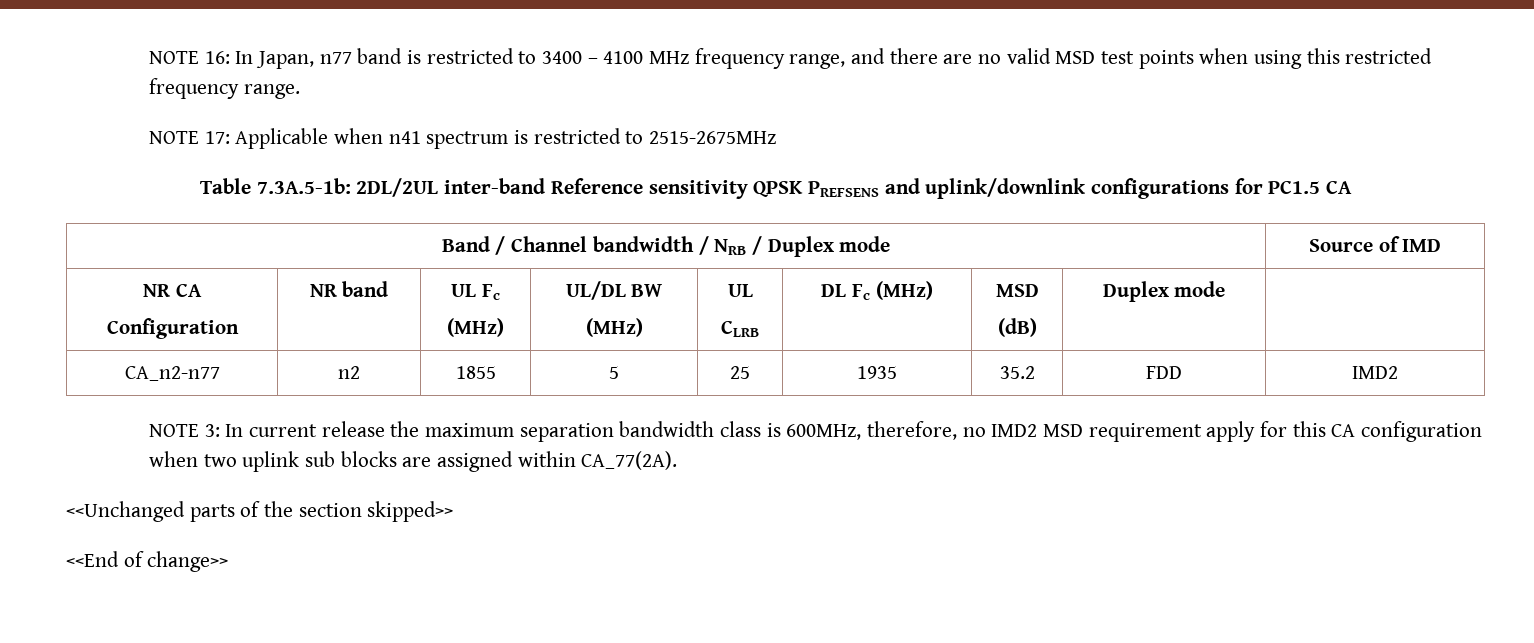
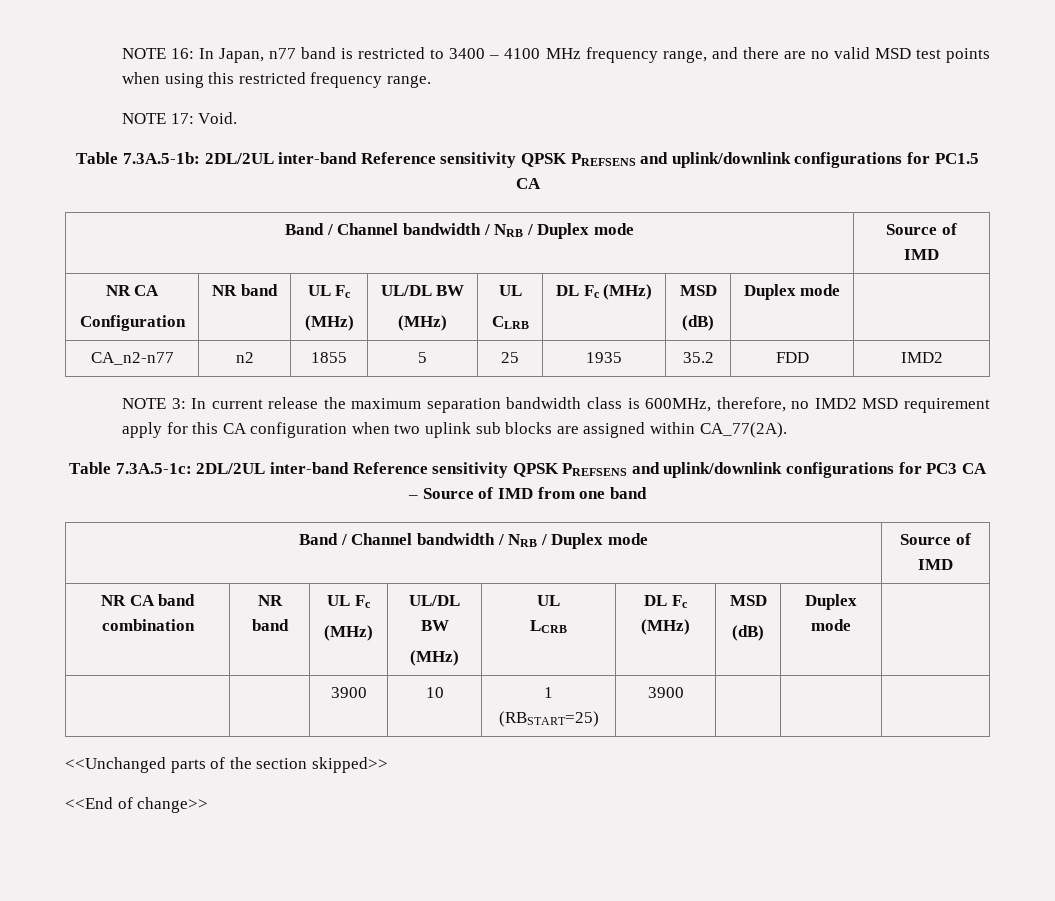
[235,128,777,149] Applicable when n41 spectrum is restricted to 2515-2675MHz -> [198,112,238,124] Void.
(678, 460) none -> [69,462,987,478] [408,487,647,499] [299,533,648,549] [900,533,971,545] [918,559,953,570] [100,594,196,606] [101,619,195,631] [257,595,283,606] [251,619,289,631] [327,595,371,608] [324,625,373,641] [409,595,460,606] [420,620,449,631] [410,650,459,666] [537,595,560,606] [530,620,567,633] [644,595,688,608] [641,619,690,635] [729,595,767,606] [732,625,764,641] [805,594,857,610] [811,619,851,631] [330,687,367,698] [425,687,444,698] [544,687,553,698] [498,711,599,727] [647,687,684,698] // Table 7.3A.5-1c: 2DL/2UL inter-band Reference sensitivity QPSK PREFSENS and uplink/downlink configurations for PC3 CA – Source of IMD from one band // Band / Channel bandwidth / NRB / Duplex mode | Source of IMD // NR CA band combination | NR band | UL Fc // (MHz) | UL/DL BW // (MHz) | UL // LCRB | DL Fc (MHz) | MSD // (dB) | Duplex mode | // | | 3900 | 10 | 1 (RBSTART=25) | 3900 | | |

